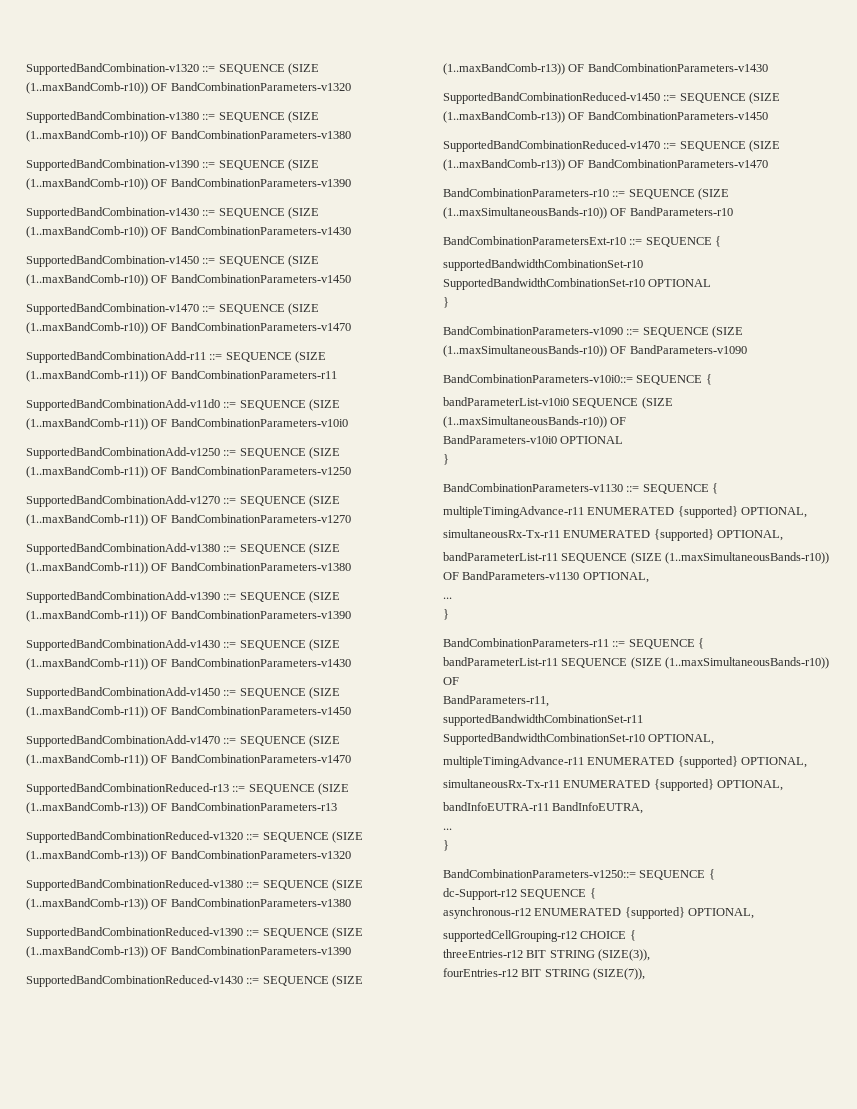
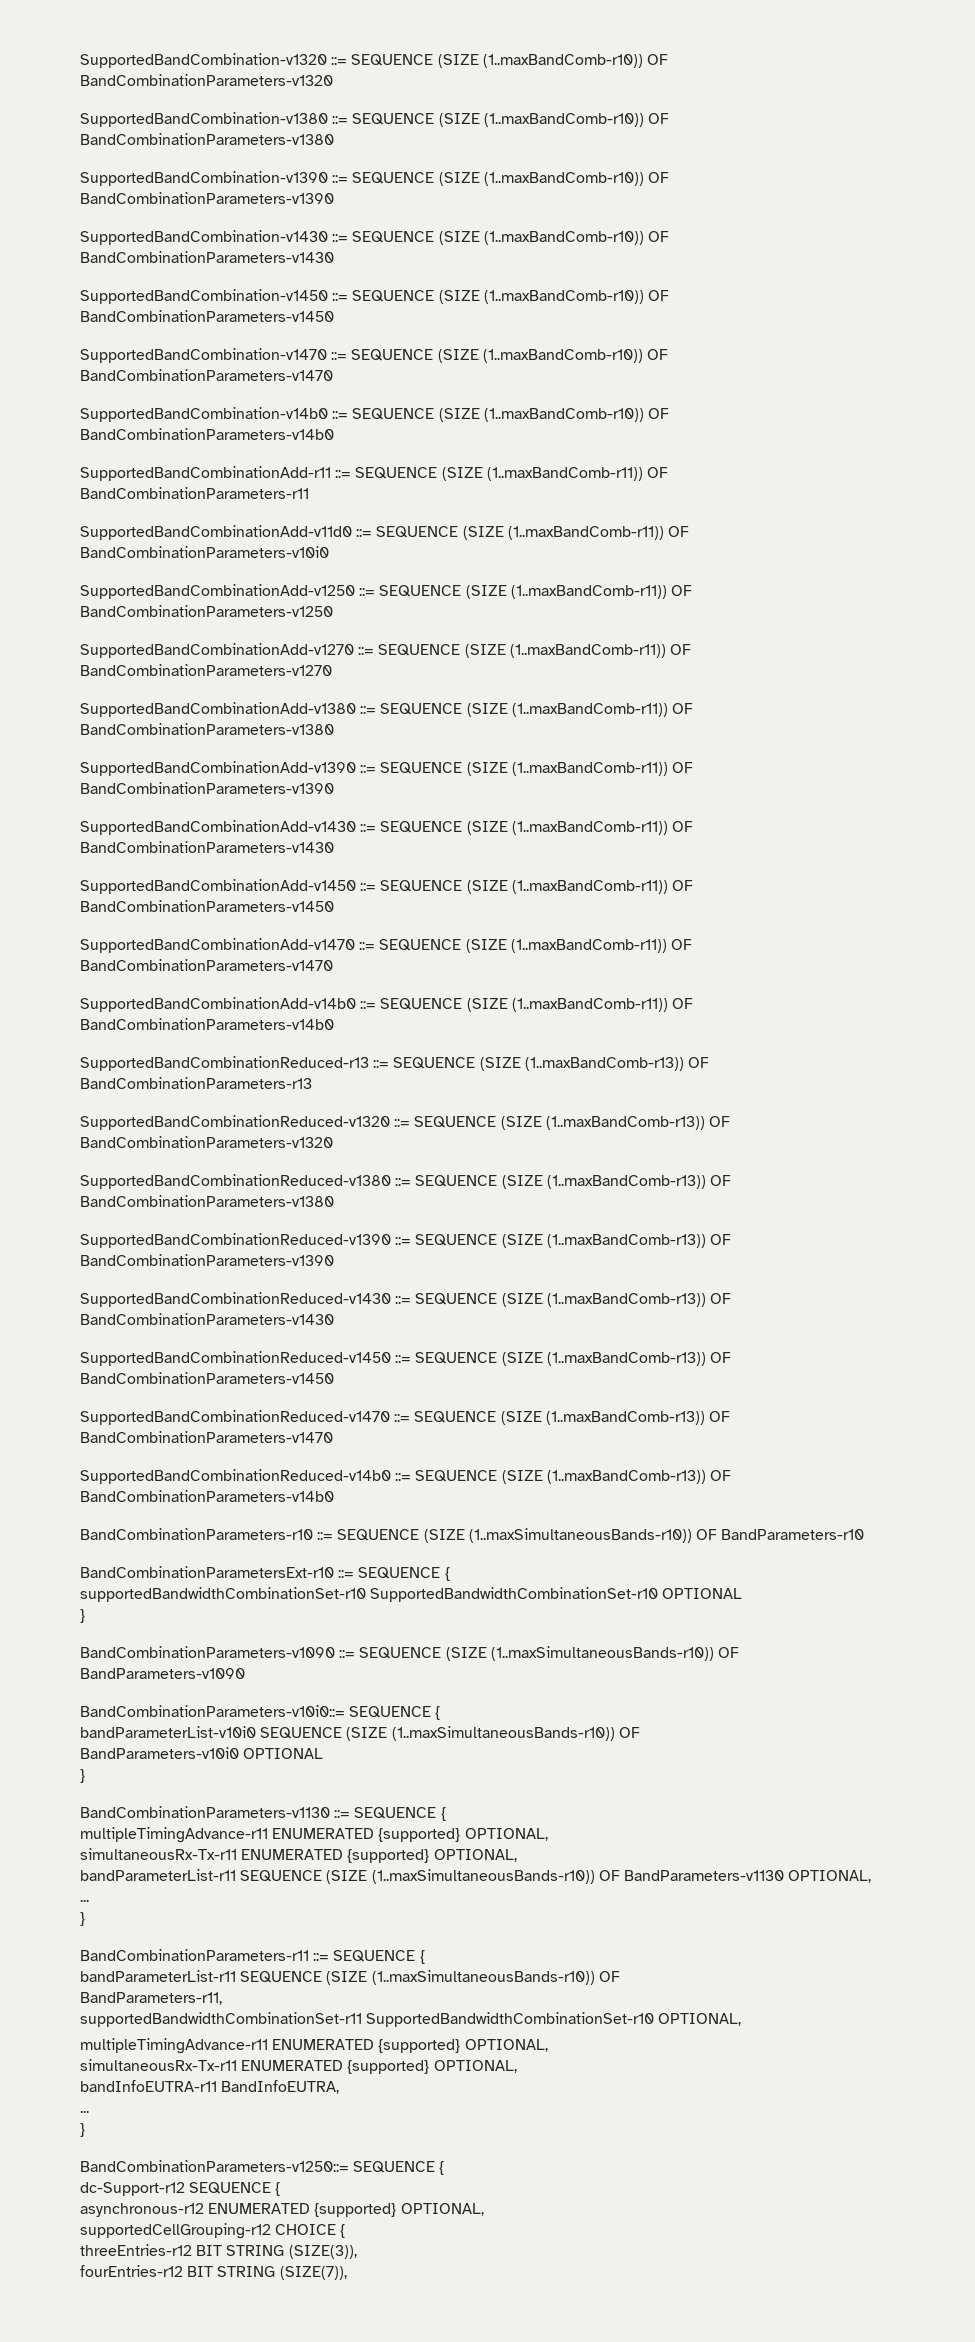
(351, 326) none -> [80,407,669,422] [80,428,334,440] // SupportedBandCombination-v14b0 ::= SEQUENCE (SIZE (1..maxBandComb-r10)) OF BandCombinationParameters-v14b0
(351, 758) none -> [80,997,693,1012] [80,1018,334,1030] // SupportedBandCombinationAdd-v14b0 ::= SEQUENCE (SIZE (1..maxBandComb-r11)) OF BandCombinationParameters-v14b0
(768, 163) none -> [80,1469,731,1484] [80,1490,334,1502] // SupportedBandCombinationReduced-v14b0 ::= SEQUENCE (SIZE (1..maxBandComb-r13)) OF BandCombinationParameters-v14b0

